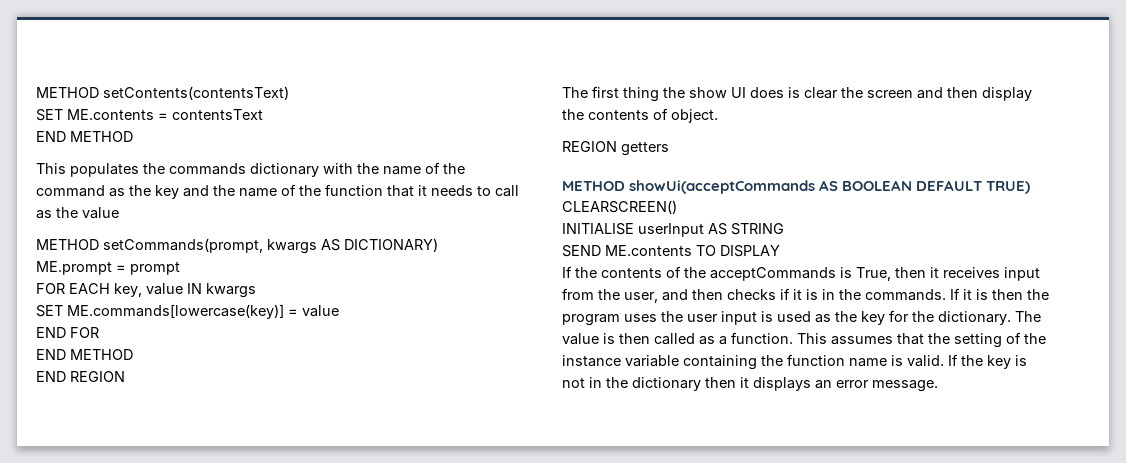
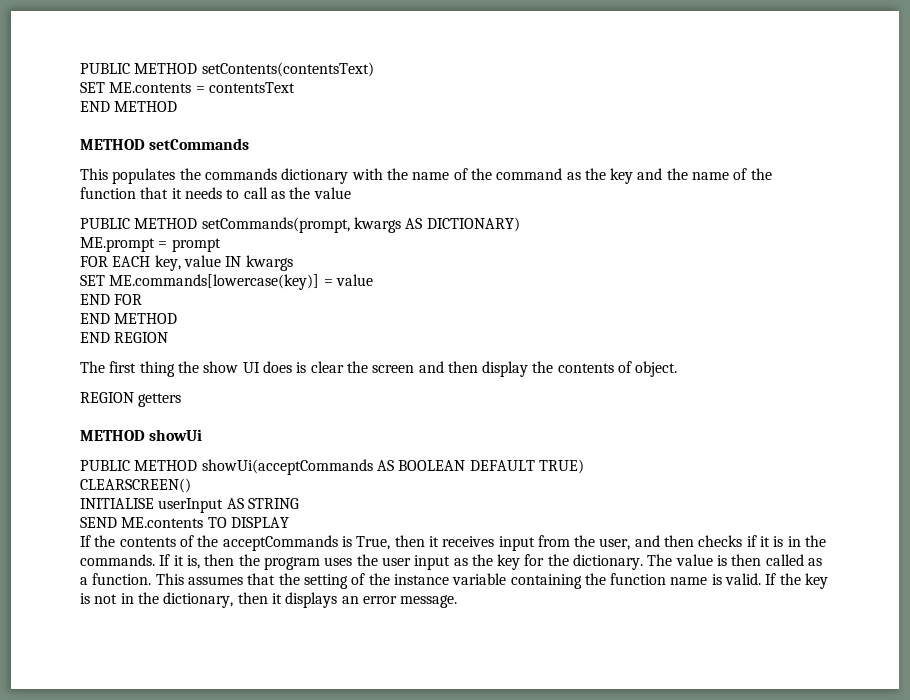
(36, 92) none -> [80,63,130,74] PUBLIC
(133, 136) none -> [80,138,250,150] // METHOD setCommands
(119, 213) none -> [80,218,130,229] PUBLIC
(625, 186) none -> [149,429,203,441] [80,460,198,471] showUi // PUBLIC METHOD
[976,289,988,300] is -> [186,555,200,569] is,
[761,311,811,322] is used -> (451, 562) none
[632,377,701,391] dictionary -> [163,592,234,608] dictionary,

